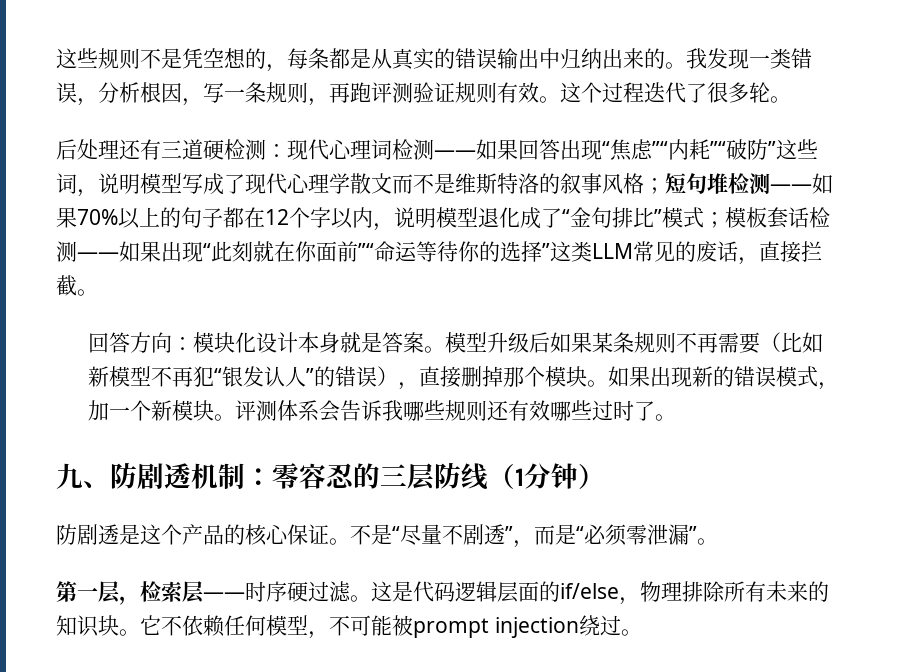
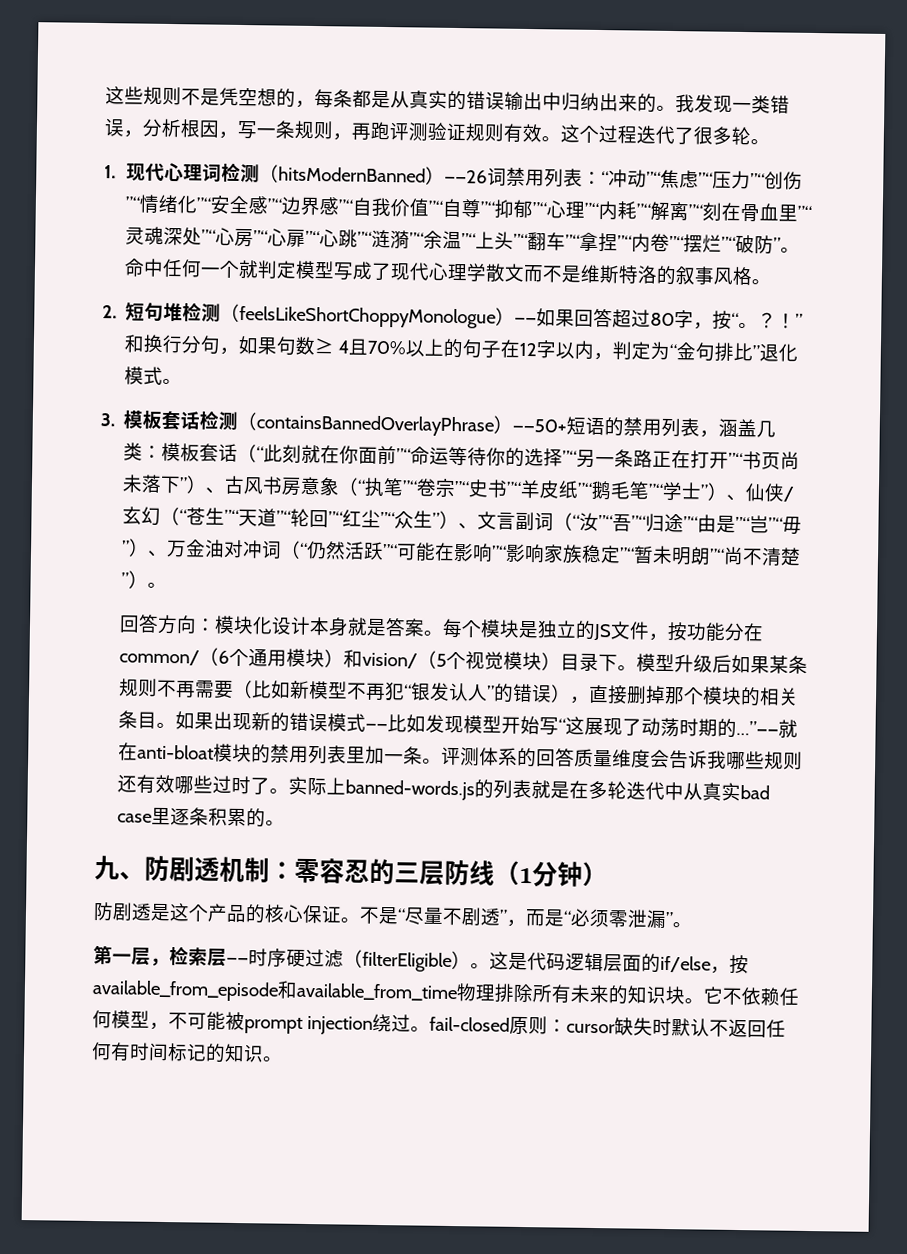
[56,139,818,161] [56,173,140,197] 后处理还有三道硬检测：现代心理词检测——如果回答出现“焦虑”“内耗”“破防”这些词，说明 -> [104,162,803,190] [124,194,812,222] [124,226,800,255] [123,258,297,279] 1.现代心理词检测（hitsModernBanned）——26词禁用列表：“冲动”“焦虑”“压力”“创伤”“情绪化”“安全感”“边界感”“自我价值”“自尊”“抑郁”“心理”“内耗”“解离”“刻在骨血里”“灵魂深处”“心房”“心扉”“心跳”“涟漪”“余温”“上头”“翻车”“拿捏”“内卷”“摆烂”“破防”。命中任何一个就判定
[644,178,665,194] ； -> [750,279,771,285] [102,305,117,319] 。 // 2.
[770,173,833,194] [56,207,830,231] [56,241,203,262] ——如果70%以上的句子都在12个字以内，说明模型退化成了“金句排比”模式；模板套话检测——如果出现 -> [220,303,804,330] [124,334,799,362] [124,366,183,385] [100,410,777,438] [123,442,258,463] （feelsLikeShortChoppyMonologue）——如果回答超过80字，按“。？！”和换行分句，如果句数≥ 4且70%以上的句子在12字以内，判定为“金句排比”退化模式。 // 3.模板套话检测（containsBannedOverlayPhrase）——50+短语的禁用列表，涵盖几类：模板套话（
[542,241,822,265] [56,275,77,296] ”这类LLM常见的废话，直接拦截 -> [562,449,801,470] [122,474,795,502] [122,506,803,535] [121,538,802,567] [121,570,149,589] ”“另一条路正在打开”“书页尚未落下”）、古风书房意象（“执笔”“卷宗”“史书”“羊皮纸”“鹅毛笔”“学士”）、仙侠/玄幻（“苍生”“天道”“轮回”“红尘”“众生”）、文言副词（“汝”“吾”“归途”“由是”“岂”“毋”）、万金油对冲词（“仍然活跃”“可能在影响”“影响家族稳定”“暂未明朗”“尚不清楚”）
(445, 349) none -> [441,618,764,642] [118,647,637,672] 每个模块是独立的JS文件，按功能分在common/（6个通用模块）和vision/（5个视觉模块）目录下。
(587, 376) none -> [739,687,799,707] [117,710,157,729] 的相关条目
[817,382,839,390] [87,400,319,421] ，加一个新模块。评测体系 -> [364,714,798,738] [117,742,651,768] ——比如发现模型开始写“这展现了动荡时期的…”——就在anti-bloat模块的禁用列表里加一条。评测体系的回答质量维度
(676, 417) none -> [287,776,770,802] [116,807,285,828] 实际上banned-words.js的列表就是在多轮迭代中从真实bad case里逐条积累的。
(351, 591) none -> [343,949,471,973] （filterEligible）
(640, 601) none -> [729,954,749,975] [92,980,458,1002] 按available_from_episode和available_from_time
(642, 632) none -> [428,1016,786,1038] [91,1041,282,1063] fail-closed原则：cursor缺失时默认不返回任何有时间标记的知识。

